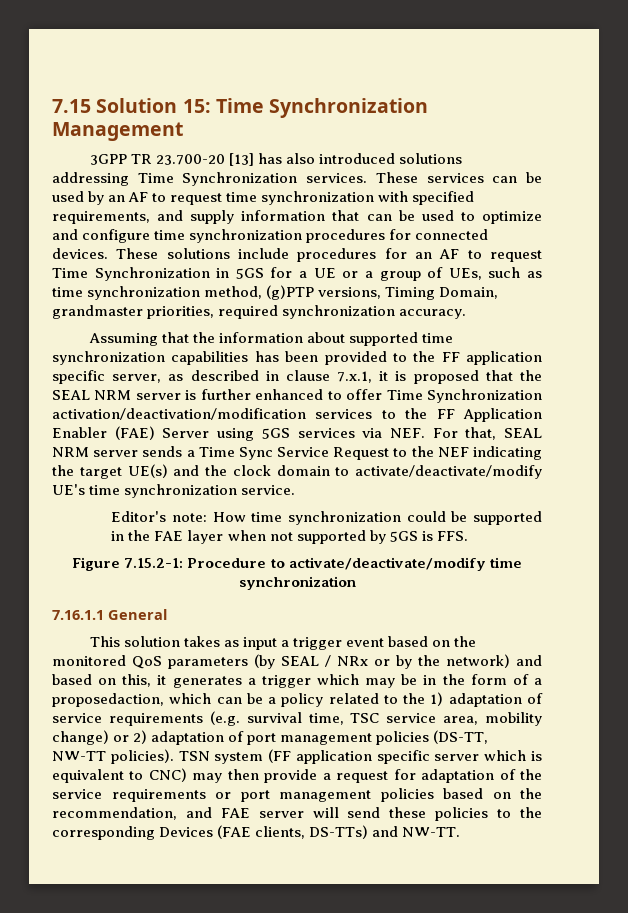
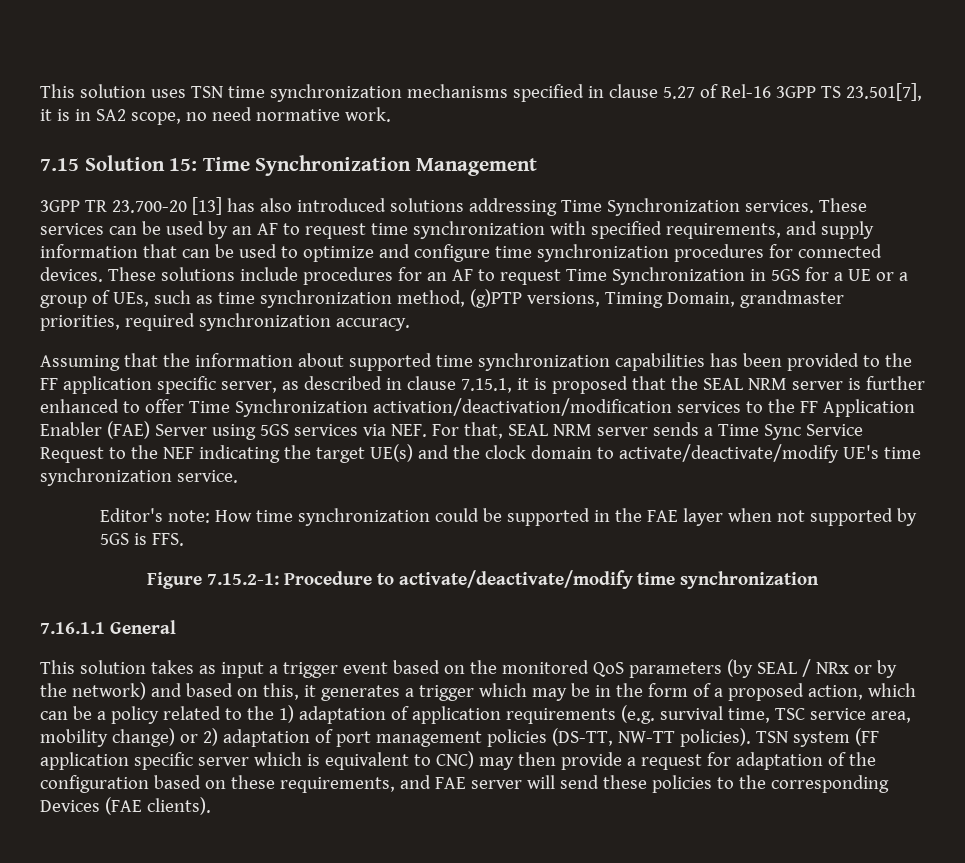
(52, 106) none -> [40,83,922,102] [40,107,391,125] This solution uses TSN time synchronization mechanisms specified in clause 5.27 of Rel-16 3GPP TS 23.501[7], it is in SA2 scope, no need normative work. //
[337,371,373,383] 7.x.1, -> [460,378,512,393] 7.15.1,
[52,693,164,707] proposedaction, -> [727,683,863,701] proposed action,
[52,713,102,723] service -> [411,706,501,724] application
[52,788,542,802] [52,807,177,820] service requirements or port management policies based on the recommendation, -> [40,775,395,793] configuration based on these requirements,
[255,825,461,839] clients, DS-TTs) and NW-TT. -> [146,797,211,815] clients).

